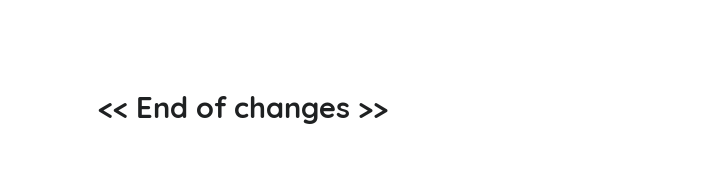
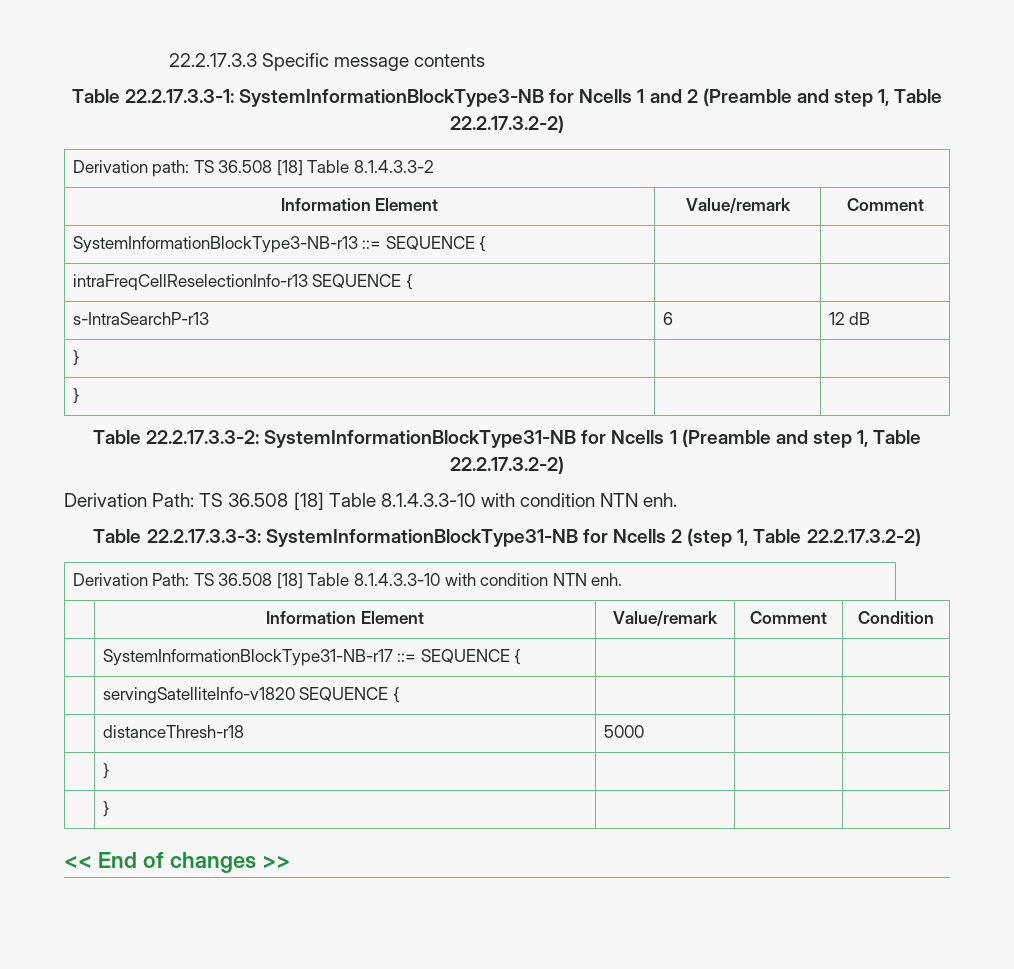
(98, 110) none -> [168,53,486,71] [71,88,943,107] [450,115,564,133] [72,160,435,177] [280,198,439,211] [685,198,791,213] [846,198,924,211] [72,236,487,253] [72,274,413,291] [72,312,209,325] [662,312,673,325] [828,312,871,325] [72,350,80,366] [72,388,80,404] [92,429,922,448] [450,456,564,474] [64,492,678,510] [93,528,921,547] [72,573,623,589] [266,611,424,624] [613,611,718,626] [750,611,827,624] [858,611,934,624] [102,649,522,666] [102,687,400,704] [102,725,244,738] [603,725,644,738] [102,763,110,779] [102,801,110,817] 22.2.17.3.3 Specific message contents // Table 22.2.17.3.3-1: SystemInformationBlockType3-NB for Ncells 1 and 2 (Preamble and step 1, Table 22.2.17.3.2-2) // Derivation path: TS 36.508 [18] Table 8.1.4.3.3-2 // Information Element | Value/remark | Comment // SystemInformationBlockType3-NB-r13 ::= SEQUENCE { | | // intraFreqCellReselectionInfo-r13 SEQUENCE { | | // s-IntraSearchP-r13 | 6 | 12 dB // } | | // } | | // Table 22.2.17.3.3-2: SystemInformationBlockType31-NB for Ncells 1 (Preamble and step 1, Table 22.2.17.3.2-2) // Derivation Path: TS 36.508 [18] Table 8.1.4.3.3-10 with condition NTN enh. // Table 22.2.17.3.3-3: SystemInformationBlockType31-NB for Ncells 2 (step 1, Table 22.2.17.3.2-2) // Derivation Path: TS 36.508 [18] Table 8.1.4.3.3-10 with condition NTN enh. // | Information Element | Value/remark | Comment | Condition // | SystemInformationBlockType31-NB-r17 ::= SEQUENCE { | | | // | servingSatelliteInfo-v1820 SEQUENCE { | | | // | distanceThresh-r18 | 5000 | | // | } | | | // | } | | | //

